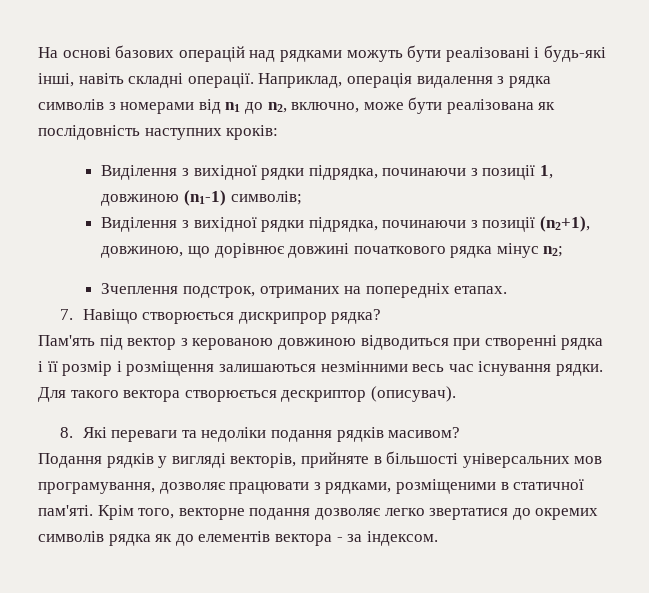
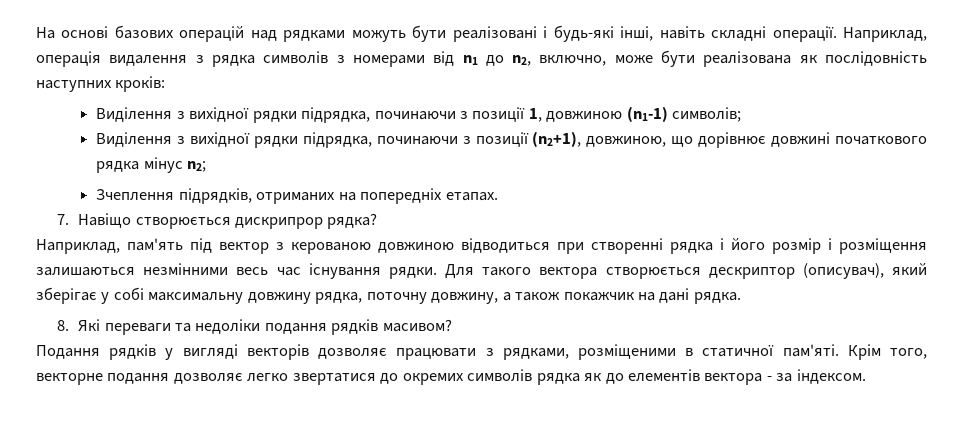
[182,286,255,298] подстрок, -> [178,188,252,204] підрядків,
[38,335,95,346] Пам'ять -> [36,238,183,254] Наприклад, пам'ять
[47,361,58,372] її -> [731,238,765,250] його
[370,386,456,402] (описувач). -> [802,263,927,279] [36,287,741,304] (описувач), який зберігає у собі максимальну довжину рядка, поточну довжину, а також покажчик на дані рядка.
[230,451,603,468] [38,482,155,494] векторів, прийняте в більшості універсальних мов програмування, -> [246,344,309,360] векторів

